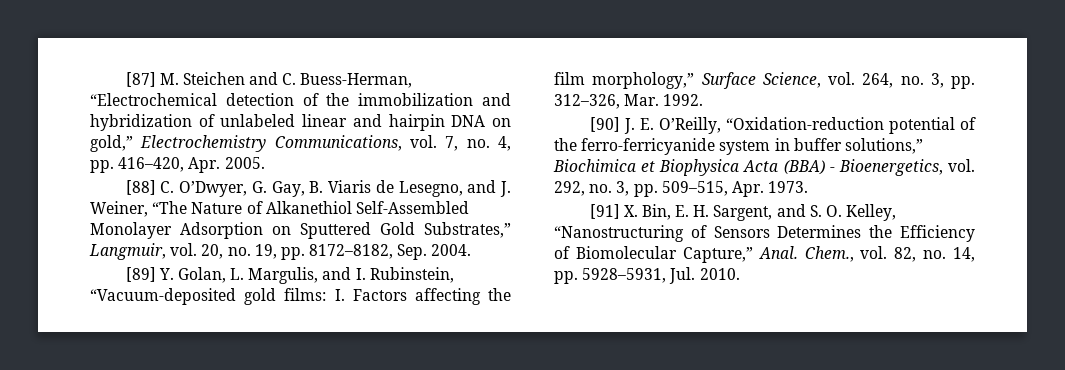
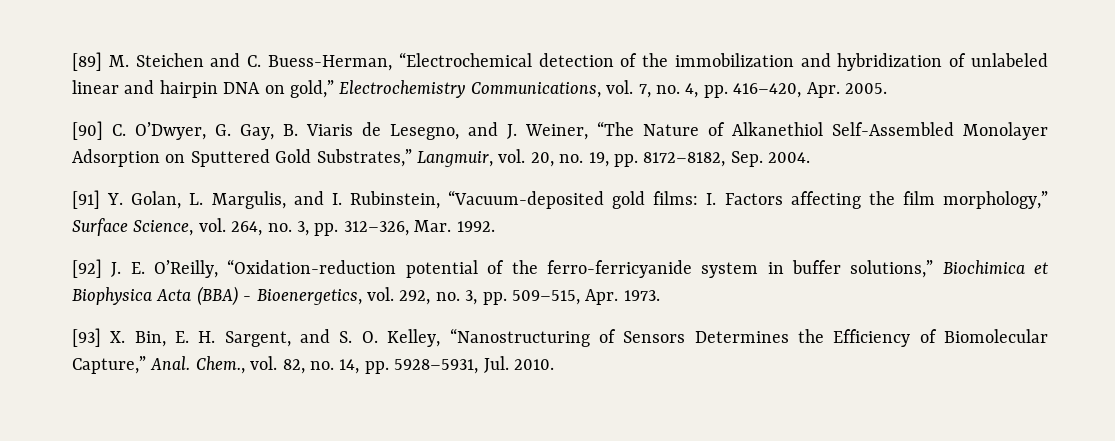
[125,72,156,87] [87] -> [72,52,102,71] [89]
[125,180,156,195] [88] -> [72,121,103,140] [90]
[125,267,156,282] [89] -> [72,190,100,209] [91]
[589,117,620,132] [90] -> [72,259,102,278] [92]
[589,204,620,219] [91] -> [72,328,101,347] [93]

